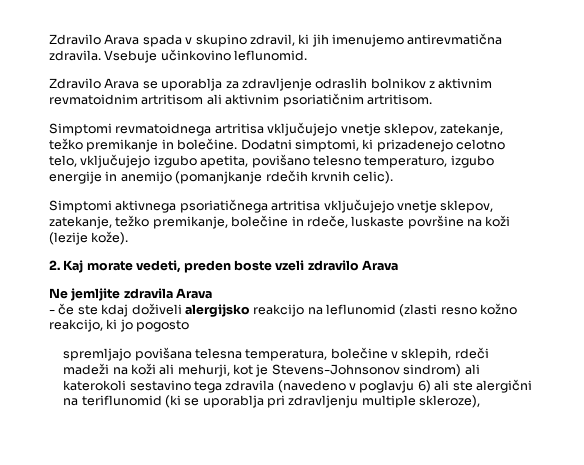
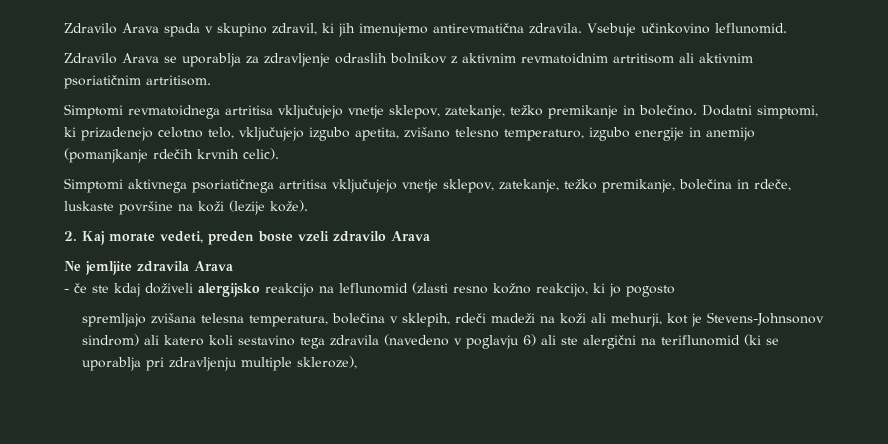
[177,138,238,150] bolečine. -> [638,105,697,116] bolečino.
[251,154,310,168] povišano -> [404,127,450,138] zvišano
[231,215,289,227] bolečine -> [678,179,732,190] bolečina
[134,347,192,361] povišana -> [151,313,197,324] zvišana
[330,347,388,359] bolečine -> [332,313,386,324] bolečina
[63,380,127,391] katerokoli -> [164,335,234,346] katero koli

